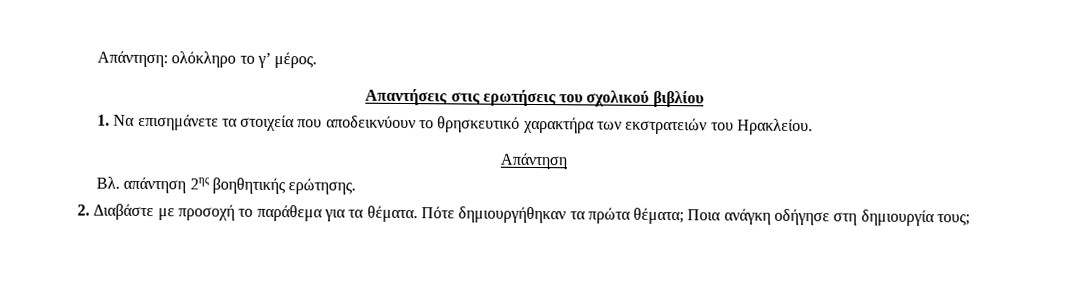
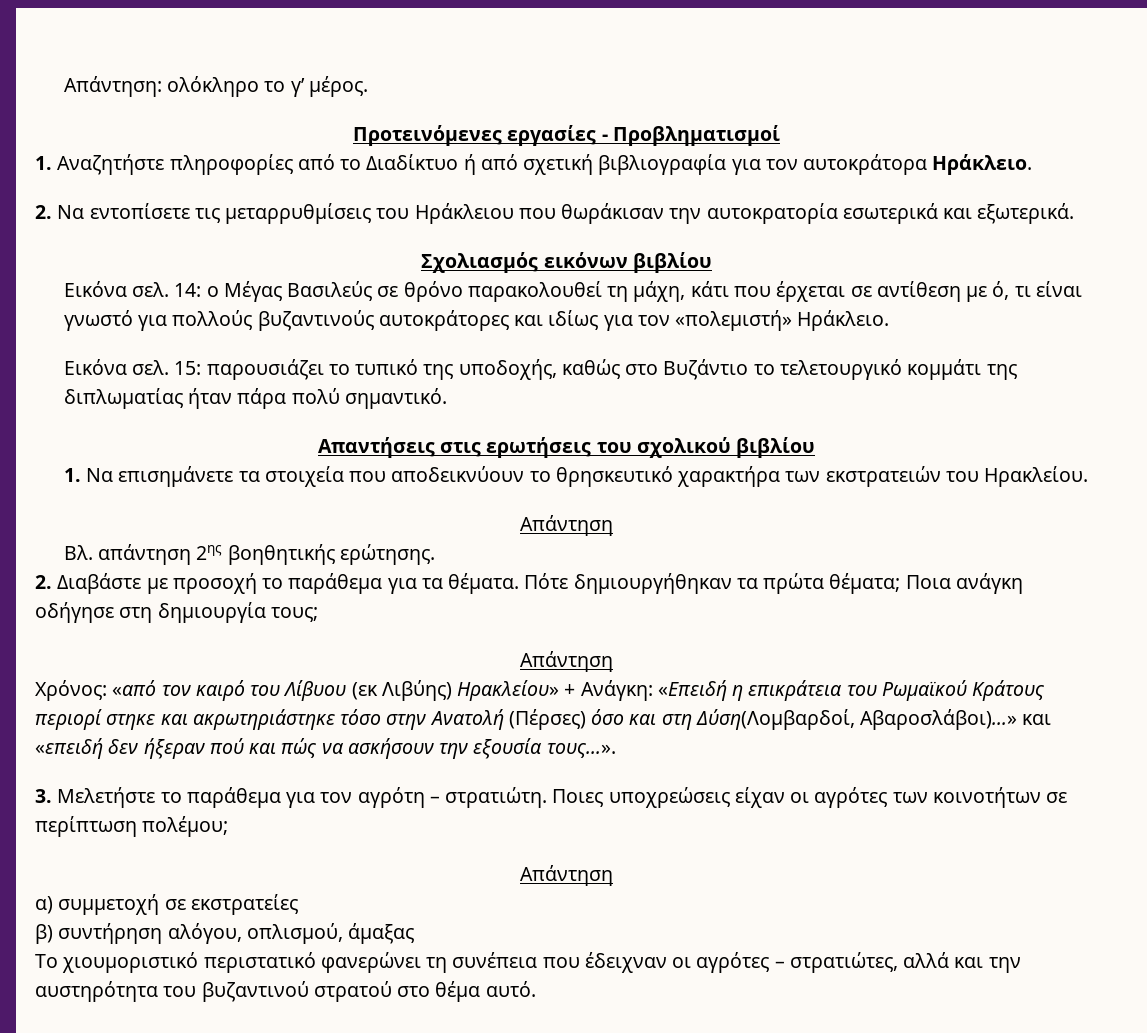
(318, 60) none -> [353,125,780,146] [35,154,1033,175] [35,203,1075,224] [421,252,712,273] [63,281,1082,302] [63,310,890,331] [63,359,1017,380] [63,388,447,409] // Προτεινόμενες εργασίες - Προβληματισμοί // 1. Αναζητήστε πληροφορίες από το Διαδίκτυο ή από σχετική βιβλιογραφία για τον αυτοκράτορα Ηράκλειο. // 2. Να εντοπίσετε τις μεταρρυθμίσεις του Ηράκλειου που θωράκισαν την αυτοκρατορία εσωτερικά και εξωτερικά. // Σχολιασμός εικόνων βιβλίου // Εικόνα σελ. 14: ο Μέγας Βασιλεύς σε θρόνο παρακολουθεί τη μάχη, κάτι που έρχεται σε αντίθεση με ό, τι είναι γνωστό για πολλούς βυζαντινούς αυτοκράτορες και ιδίως για τον «πολεμιστή» Ηράκλειο. // Εικόνα σελ. 15: παρουσιάζει το τυπικό της υποδοχής, καθώς στο Βυζάντιο το τελετουργικό κομμάτι της διπλωματίας ήταν πάρα πολύ σημαντικό.
(971, 220) none -> [520,651,613,672] [35,680,1045,701] [35,709,1052,730] [35,738,616,759] [35,787,1068,808] [35,816,229,837] [520,865,613,886] [35,894,298,915] [35,923,415,944] [35,952,1021,973] [35,981,536,1002] // Απάντηση // Χρόνος: «από τον καιρό του Λίβυου (εκ Λιβύης) Ηρακλείου» + Ανάγκη: «Επειδή η επικράτεια του Ρωμαϊκού Κράτους περιορί στηκε και ακρωτηριάστηκε τόσο στην Ανατολή (Πέρσες) όσο και στη Δύση(Λομβαρδοί, Αβαροσλάβοι)…» και «επειδή δεν ήξεραν πού και πώς να ασκήσουν την εξουσία τους…». // 3. Μελετήστε το παράθεμα για τον αγρότη – στρατιώτη. Ποιες υποχρεώσεις είχαν οι αγρότες των κοινοτήτων σε περίπτωση πολέμου; // Απάντηση // α) συμμετοχή σε εκστρατείες // β) συντήρηση αλόγου, οπλισμού, άμαξας // Το χιουμοριστικό περιστατικό φανερώνει τη συνέπεια που έδειχναν οι αγρότες – στρατιώτες, αλλά και την αυστηρότητα του βυζαντινού στρατού στο θέμα αυτό.

